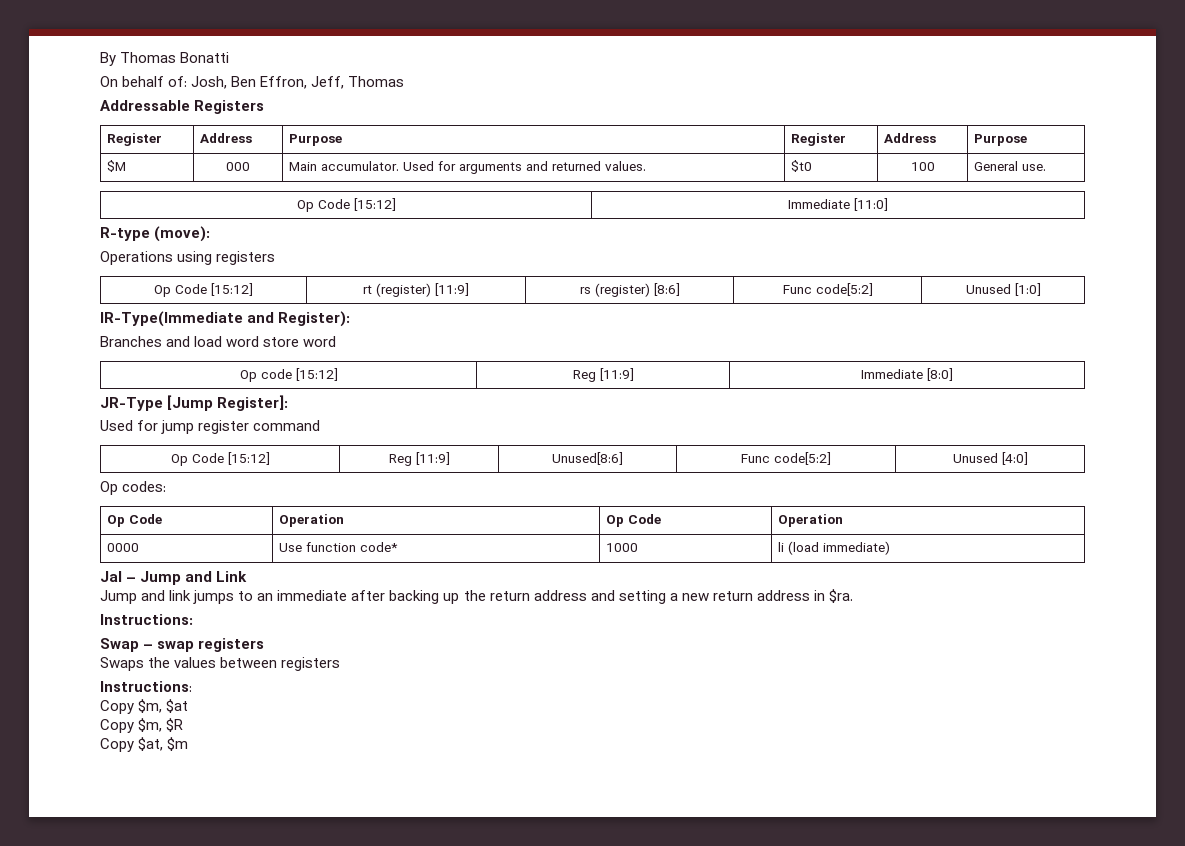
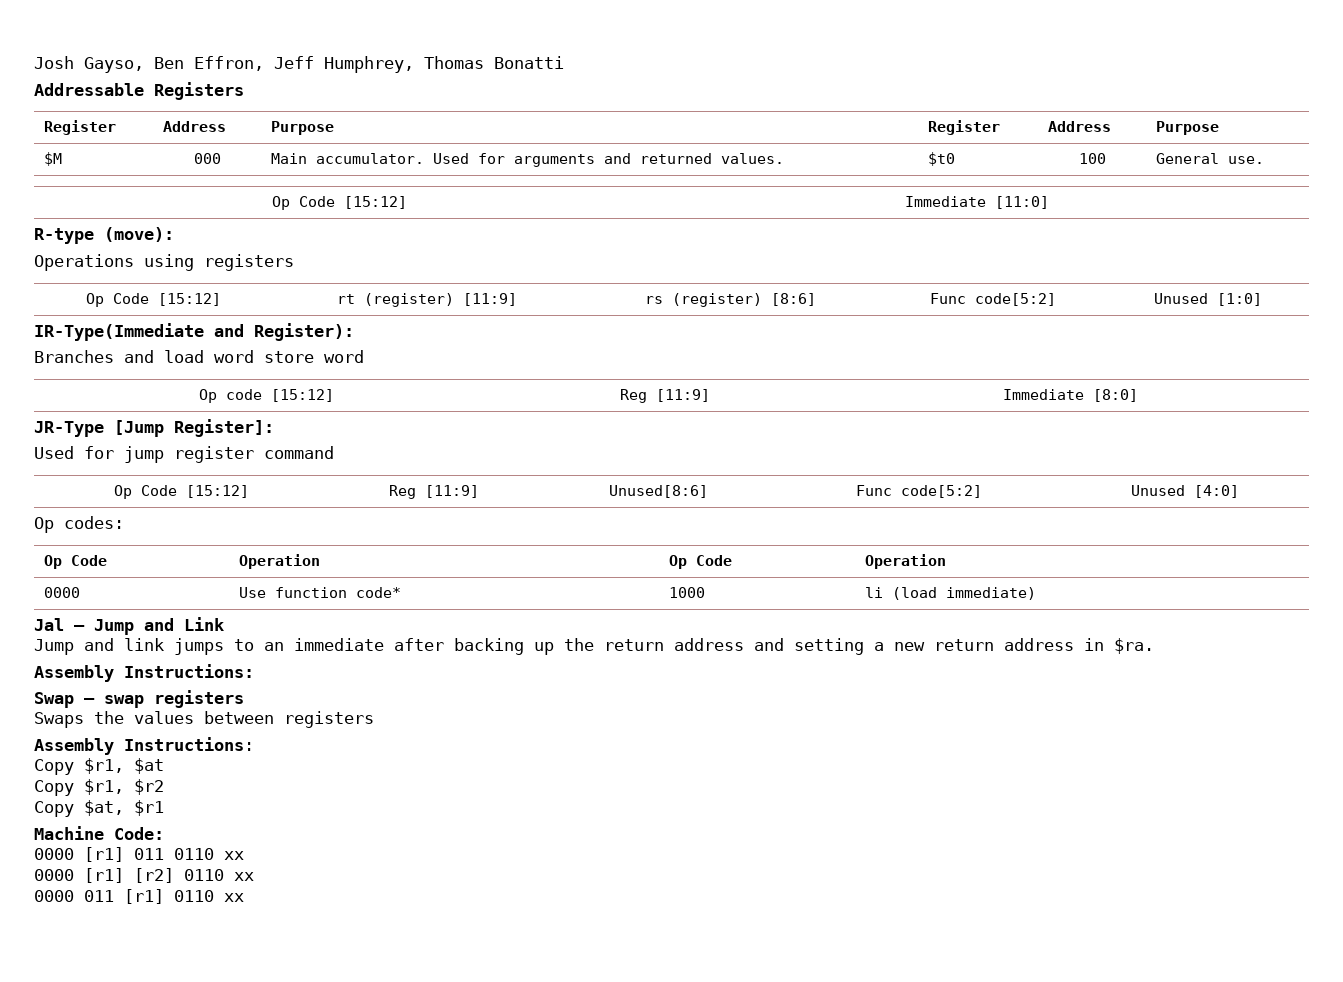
[100,52,230,66] [100,76,405,89] By Thomas Bonatti // On behalf of: Josh, Ben Effron, Jeff, Thomas -> [34,56,564,73] Josh Gayso, Ben Effron, Jeff Humphrey, Thomas Bonatti
(853, 596) none -> [34,665,114,682] Assembly
(341, 664) none -> [34,738,114,755] Assembly
[138,699,163,713] $m, -> [84,758,124,774] $r1,
[138,718,184,732] $m, $R -> [84,779,164,795] $r1, $r2
[167,737,189,751] $m -> [134,800,164,816] [34,826,164,840] [34,847,244,862] [34,868,254,883] [34,889,244,904] $r1 // Machine Code: // 0000 [r1] 011 0110 xx // 0000 [r1] [r2] 0110 xx // 0000 011 [r1] 0110 xx

